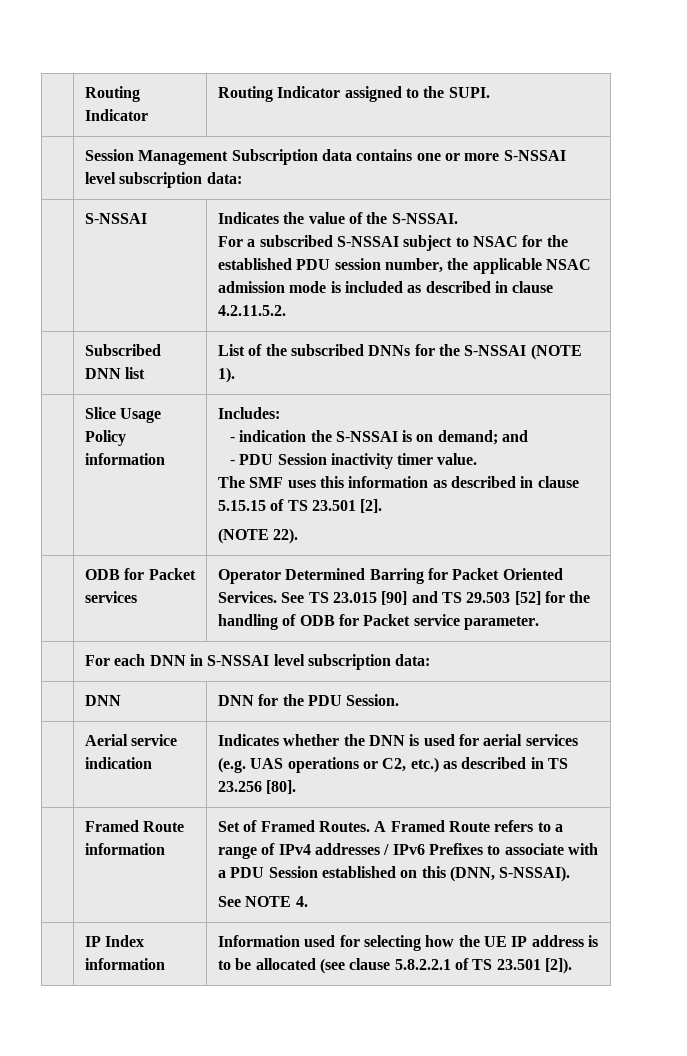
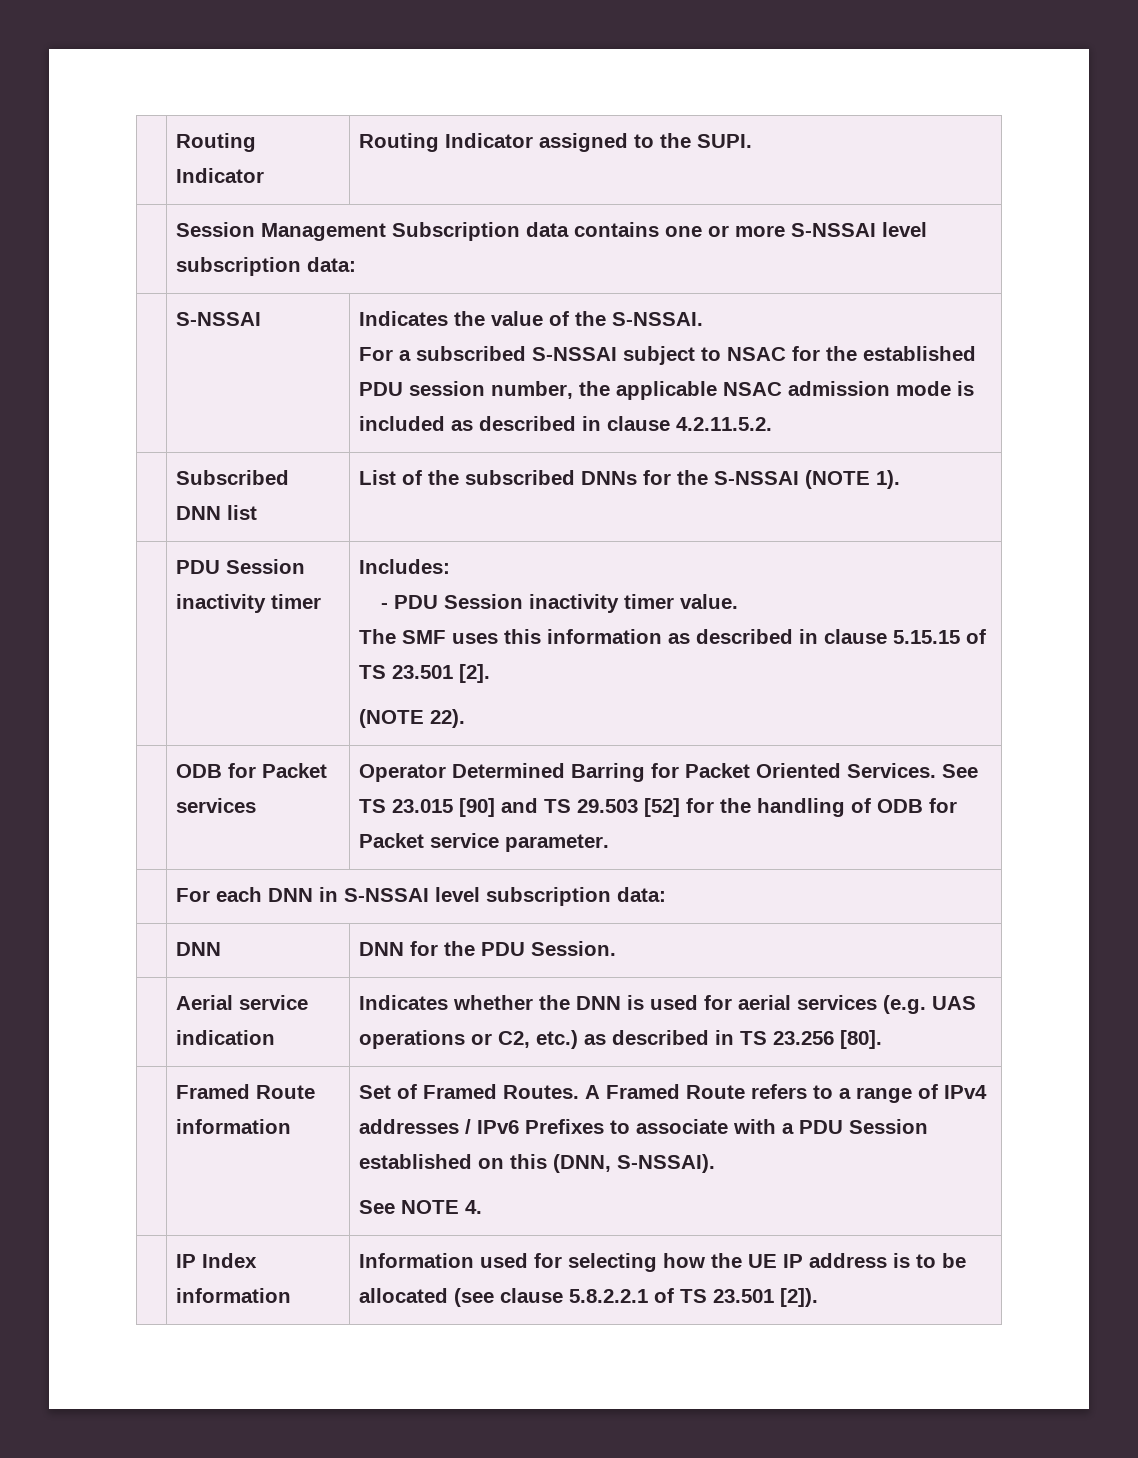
[85,407,162,423] [85,430,127,446] [85,453,166,465] [218,407,281,419] [229,430,529,445] Slice Usage Policy information | Includes: // - indication the S-NSSAI is on demand; and -> [176,559,306,574] [176,594,322,613] [359,559,451,574] PDU Session inactivity timer | Includes:

